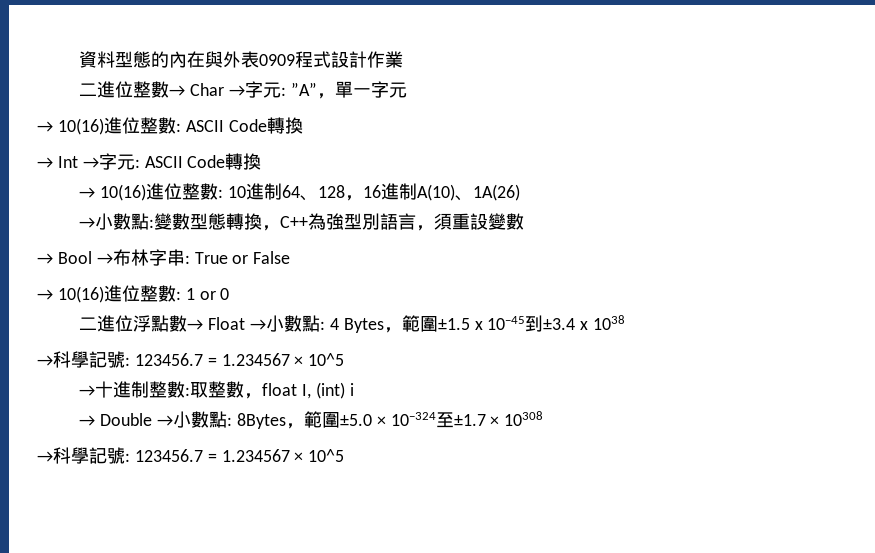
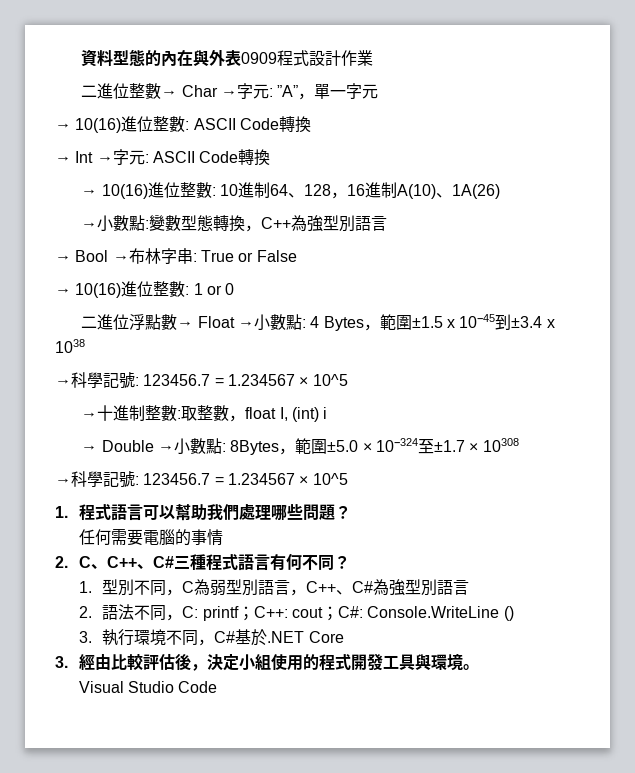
[416,213,525,231] ，須重設變數 -> (388, 223) none
(345, 455) none -> [55,504,351,521] [78,529,223,546] [55,553,350,571] [78,579,470,596] [78,604,514,621] [78,629,344,646] [55,653,479,671] [78,681,218,693] // 1.程式語言可以幫助我們處理哪些問題？ // 任何需要電腦的事情 // 2. C、C++、C#三種程式語言有何不同？ // 1.型別不同，C為弱型別語言，C++、C#為強型別語言 // 2.語法不同，C: printf；C++: cout；C#: Console.WriteLine () // 3.執行環境不同，C#基於.NET Core // 3.經由比較評估後，決定小組使用的程式開發工具與環境。 // Visual Studio Code

